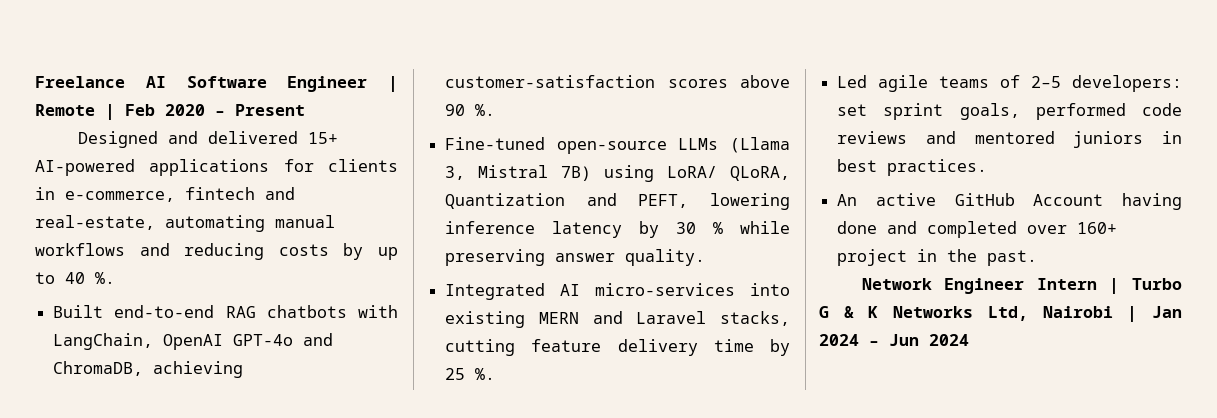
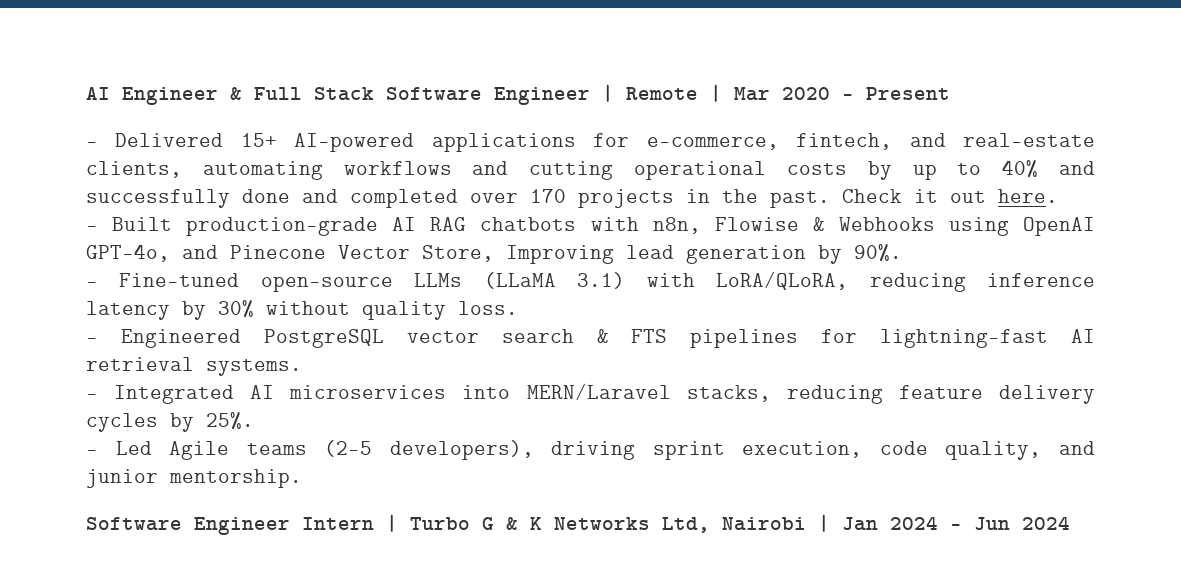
[35,76,166,88] Freelance AI -> [86,87,374,105] AI Engineer & Full Stack
[125,104,155,116] Feb -> [734,87,770,101] Mar
[77,131,298,148] Designed and delivered -> [86,133,224,147] - Delivered
[327,159,398,172] [35,187,295,202] [35,215,335,232] [35,243,398,260] [35,272,115,284] [53,305,398,318] [53,333,334,350] [53,361,244,378] [445,75,790,88] [445,104,496,116] [445,137,790,154] [445,165,790,182] [445,193,790,210] [445,221,790,238] [445,249,706,266] [445,283,790,300] [445,311,790,328] [445,339,790,356] [445,368,496,380] [837,75,1182,92] [837,103,1182,120] [837,131,1182,148] [837,159,988,176] [837,193,1182,210] clients in e‑commerce, fintech and real‑estate, automating manual workflows and reducing costs by up to 40 %. // Built end‑to‑end RAG chatbots with LangChain, OpenAI GPT‑4o and ChromaDB, achieving customer‑satisfaction scores above 90 %. // Fine‑tuned open‑source LLMs (Llama 3, Mistral 7B) using LoRA/ QLoRA, Quantization and PEFT, lowering inference latency by 30 % while preserving answer quality. // Integrated AI micro‑services into existing MERN and Laravel stacks, cutting feature delivery time by 25 %. // Led agile teams of 2–5 developers: set sprint goals, performed code reviews and mentored juniors in best practices. // An active GitHub Account having -> [646,133,1095,150] [86,160,1096,180] [86,189,230,208] e-commerce, fintech, and real-estate clients, automating workflows and cutting operational costs by up to 40% and successfully
[1077,222,1118,234] [837,249,908,266] 160+ project -> [530,189,674,208] 170 projects
[861,278,932,290] // Network -> [842,189,1058,203] [86,217,1096,236] [86,244,902,264] [86,271,1095,292] [86,300,518,320] [86,329,1095,348] [86,357,302,376] [86,383,1095,404] [86,412,254,432] [86,440,1095,460] [86,469,302,488] [86,517,182,531] Check it out here. // - Built production-grade AI RAG chatbots with n8n, Flowise & Webhooks using OpenAI GPT-4o, and Pinecone Vector Store, Improving lead generation by 90%. // - Fine-tuned open-source LLMs (LLaMA 3.1) with LoRA/QLoRA, reducing inference latency by 30% without quality loss. // - Engineered PostgreSQL vector search & FTS pipelines for lightning-fast AI retrieval systems. // - Integrated AI microservices into MERN/Laravel stacks, reducing feature delivery cycles by 25%. // - Led Agile teams (2–5 developers), driving sprint execution, code quality, and junior mentorship. // Software

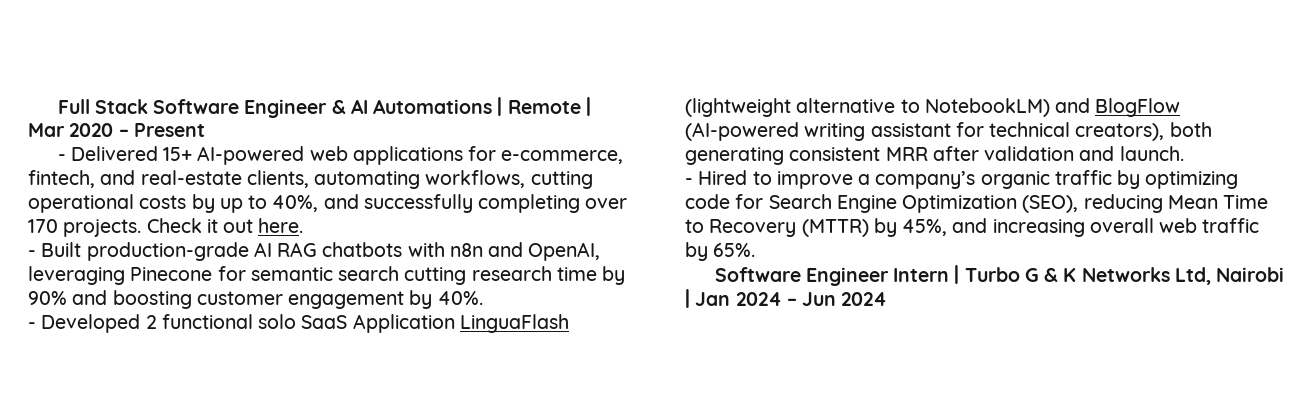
[86,87,242,105] AI Engineer & -> (57, 106) none
(590, 96) none -> [331,99,493,114] & AI Automations
(415, 142) none -> [309,146,348,161] web
[343,161,509,175] workflows and -> [425,170,526,188] workflows,
[1002,160,1039,178] 40% -> [272,195,319,212] 40%,
[242,189,830,208] done and completed over 170 projects in the past. -> [478,194,628,213] [28,219,142,237] completing over 170 projects.
[652,217,1096,236] [86,244,902,264] [86,271,1095,292] [86,300,518,320] [86,329,1095,348] [86,357,302,376] [86,383,1095,404] [86,412,254,432] [86,440,1095,460] [86,469,302,488] n8n, Flowise & Webhooks using OpenAI GPT-4o, and Pinecone Vector Store, Improving lead generation by 90%. // - Fine-tuned open-source LLMs (LLaMA 3.1) with LoRA/QLoRA, reducing inference latency by 30% without quality loss. // - Engineered PostgreSQL vector search & FTS pipelines for lightning-fast AI retrieval systems. // - Integrated AI microservices into MERN/Laravel stacks, reducing feature delivery cycles by 25%. // - Led Agile teams (2–5 developers), driving sprint execution, code quality, and junior mentorship. -> [449,242,601,261] [28,266,626,285] [28,290,483,309] [28,314,569,333] [685,98,1181,117] [685,122,1212,141] [685,146,1184,165] [685,170,1239,189] [685,194,1269,213] [685,218,1260,237] [685,242,756,261] n8n and OpenAI, leveraging Pinecone for semantic search cutting research time by 90% and boosting customer engagement by 40%. // - Developed 2 functional solo SaaS Application LinguaFlash (lightweight alternative to NotebookLM) and BlogFlow (AI-powered writing assistant for technical creators), both generating consistent MRR after validation and launch. // - Hired to improve a company’s organic traffic by optimizing code for Search Engine Optimization (SEO), reducing Mean Time to Recovery (MTTR) by 45%, and increasing overall web traffic by 65%.

